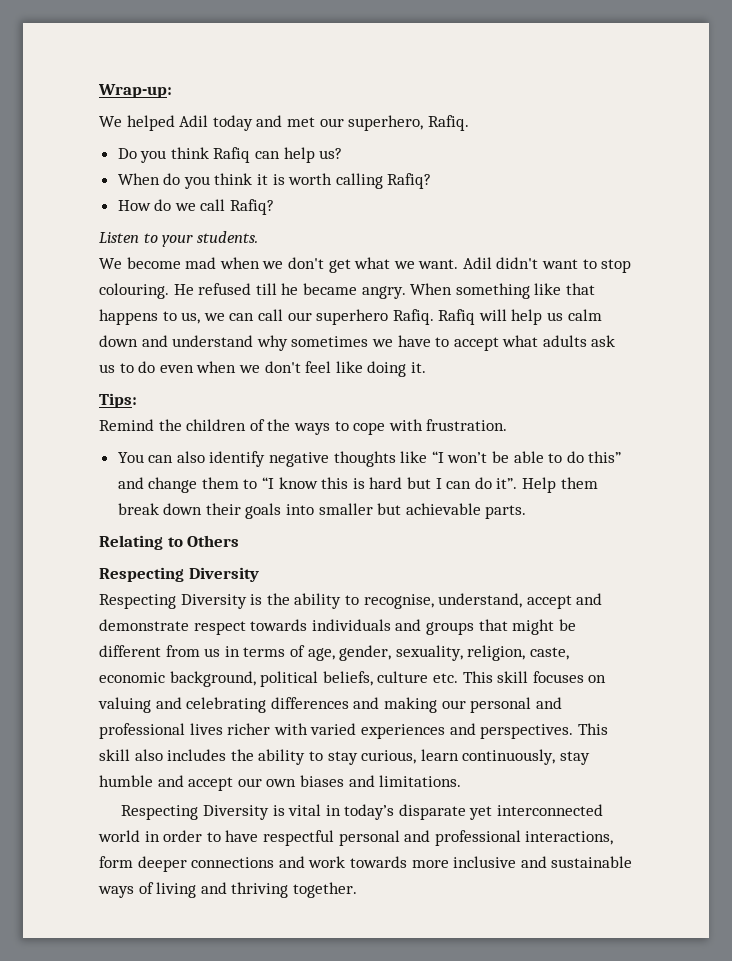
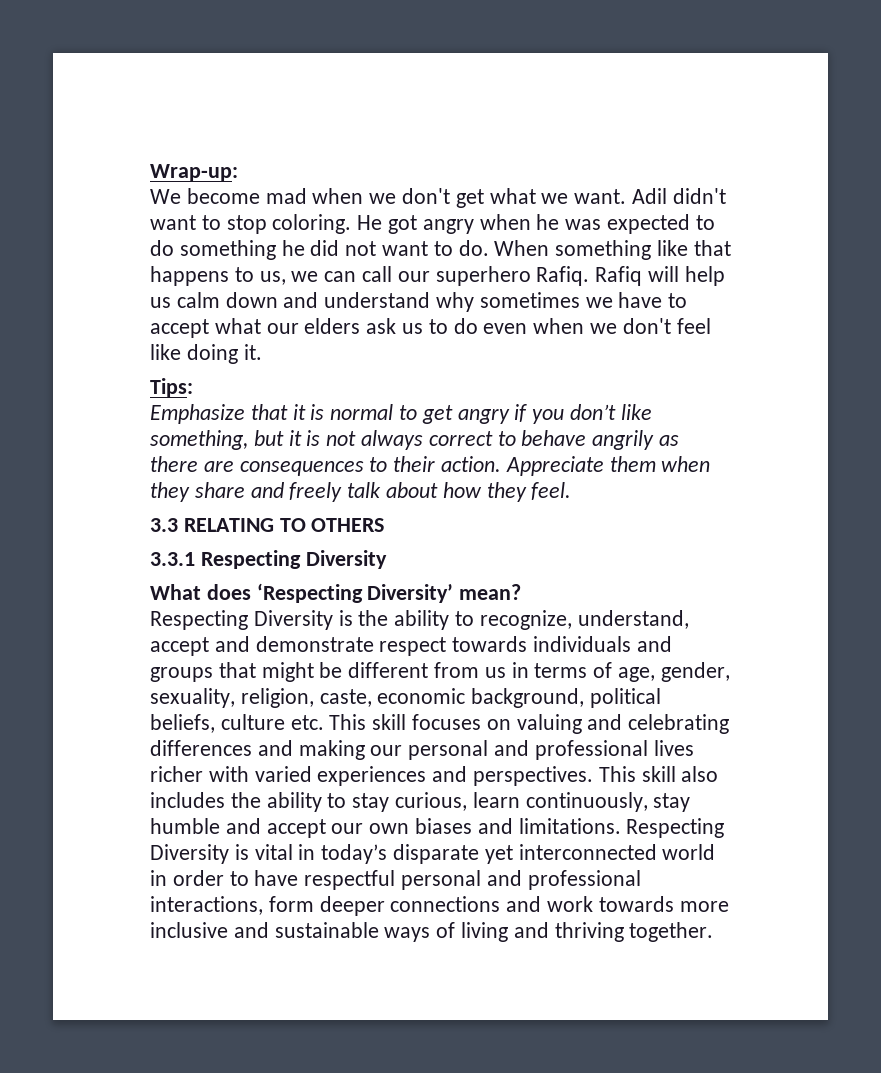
[99,115,469,131] [117,147,343,163] [117,173,432,189] [117,199,275,215] [99,231,258,247] // We helped Adil today and met our superhero, Rafiq. // Do you think Rafiq can help us? // When do you think it is worth calling Rafiq? // How do we call Rafiq? // Listen to your students. -> (238, 172) none
[99,283,406,299] colouring. He refused till he became angry. -> [272,214,715,234] [150,240,489,260] coloring. He got angry when he was expected to do something he did not want to do.
[542,335,587,347] adults -> [266,318,361,334] our elders
[99,419,508,435] [117,451,622,467] [117,477,598,493] [117,503,527,519] [99,535,240,550] [99,567,259,582] Remind the children of the ways to cope with frustration. // You can also identify negative thoughts like “I won’t be able to do this” and change them to “I know this is hard but I can do it”. Help them break down their goals into smaller but achievable parts. // Relating to Others // Respecting Diversity -> [150,404,652,424] [150,430,680,450] [150,456,711,476] [150,482,572,502] [150,518,385,532] [150,550,387,569] [150,583,522,603] Emphasize that it is normal to get angry if you don’t like something, but it is not always correct to behave angrily as there are consequences to their action. Appreciate them when they share and freely talk about how they feel. // 3.3 RELATING TO OTHERS // 3.3.1 Respecting Diversity // What does ‘Respecting Diversity’ mean?
[363,594,434,609] recognise, -> [479,610,572,630] recognize,
(462, 781) // -> (621, 826) none

